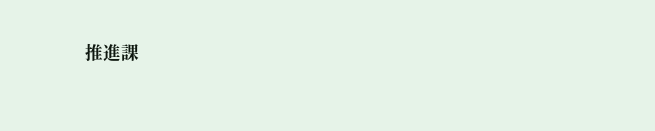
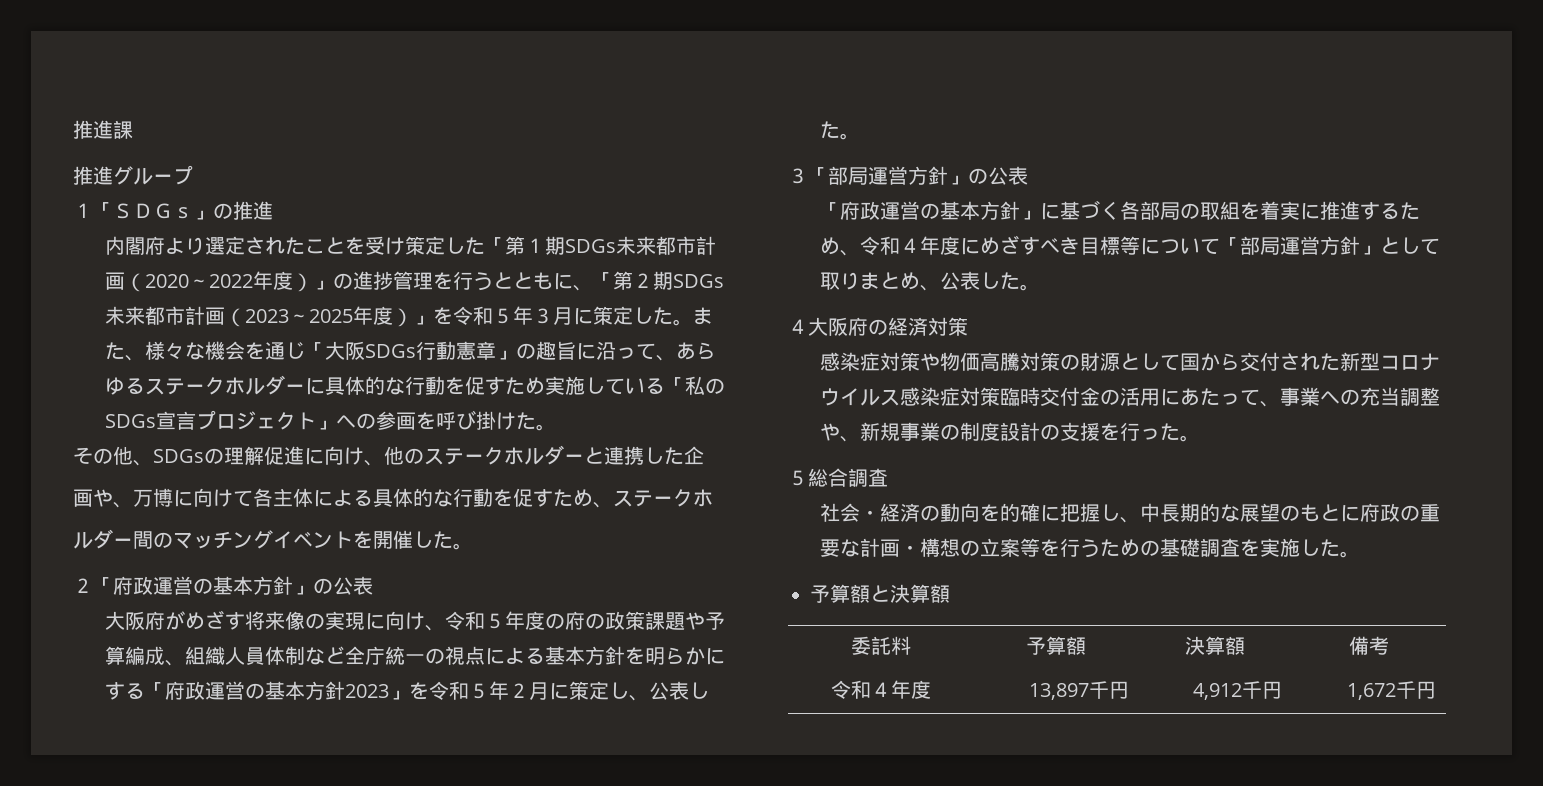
(139, 52) none -> [73,165,193,185] [73,201,273,220] [104,236,716,255] [104,271,724,292] [104,306,713,327] [104,341,716,361] [104,375,725,395] [104,410,556,431] [73,445,704,466] [73,488,713,508] [73,529,473,550] [73,576,373,595] [104,610,725,631] [104,646,725,666] [104,681,709,701] [819,121,860,140] [788,166,1028,185] [819,200,1420,220] [819,235,1440,256] [819,271,1040,291] [788,317,968,336] [819,352,1440,371] [819,387,1440,407] [819,422,1200,442] [788,468,888,487] [819,503,1440,523] [819,538,1360,558] [810,584,950,603] [850,636,911,655] [1025,636,1086,655] [1185,636,1245,655] [1348,636,1389,655] [830,680,931,699] [1029,681,1130,700] [1193,681,1283,700] [1347,681,1437,700] // 推進グループ // １「ＳＤＧｓ」の推進 // 内閣府より選定されたことを受け策定した「第１期SDGs未来都市計画（2020～2022年度）」の進捗管理を行うとともに、「第２期SDGs未来都市計画（2023～2025年度）」を令和５年３月に策定した。また、様々な機会を通じ「大阪SDGs行動憲章」の趣旨に沿って、あらゆるステークホルダーに具体的な行動を促すため実施している「私のSDGs宣言プロジェクト」への参画を呼び掛けた。 // その他、SDGsの理解促進に向け、他のステークホルダーと連携した企 // 画や、万博に向けて各主体による具体的な行動を促すため、ステークホ // ルダー間のマッチングイベントを開催した。 // ２「府政運営の基本方針」の公表 // 大阪府がめざす将来像の実現に向け、令和５年度の府の政策課題や予算編成、組織人員体制など全庁統一の視点による基本方針を明らかにする「府政運営の基本方針2023」を令和５年２月に策定し、公表した。 // ３「部局運営方針」の公表 // 「府政運営の基本方針」に基づく各部局の取組を着実に推進するため、令和４年度にめざすべき目標等について「部局運営方針」として取りまとめ、公表した。 // ４大阪府の経済対策 // 感染症対策や物価高騰対策の財源として国から交付された新型コロナウイルス感染症対策臨時交付金の活用にあたって、事業への充当調整や、新規事業の制度設計の支援を行った。 // ５総合調査 // 社会・経済の動向を的確に把握し、中長期的な展望のもとに府政の重要な計画・構想の立案等を行うための基礎調査を実施した。 // 予算額と決算額 // 委託料 | 予算額 | 決算額 | 備考 // 令和４年度 | 13,897千円 | 4,912千円 | 1,672千円

